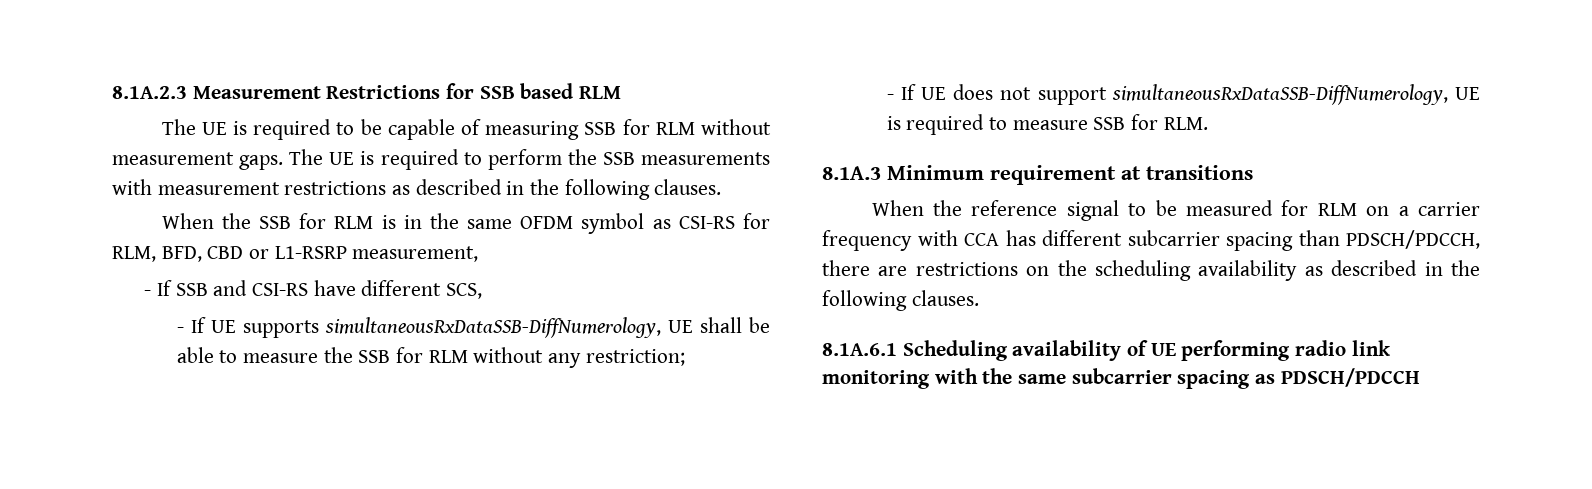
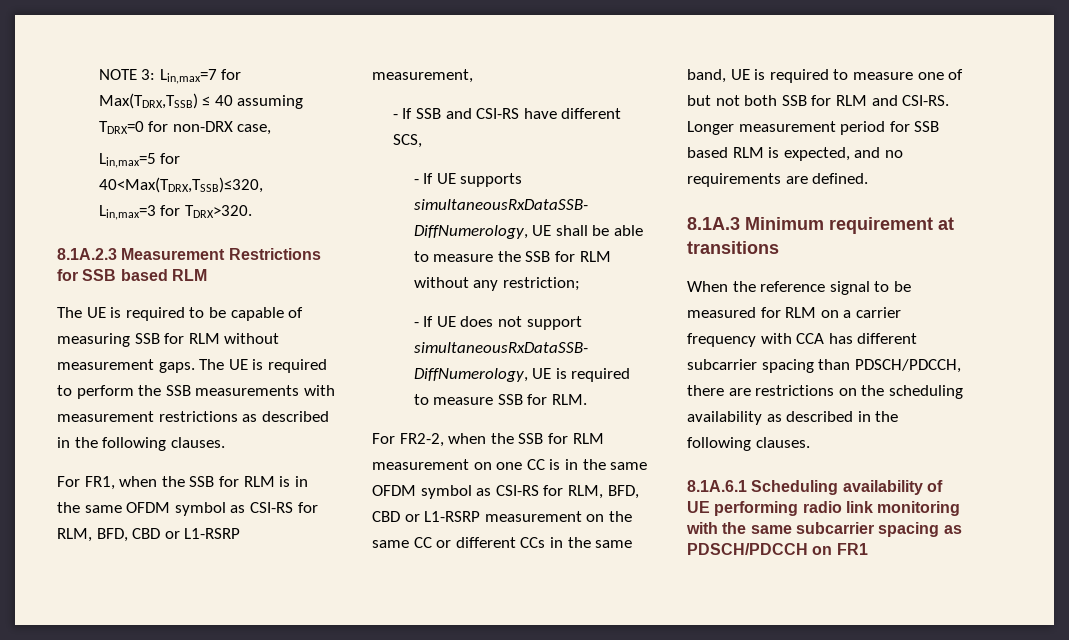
(112, 92) none -> [98,69,242,84] [98,93,304,109] [98,121,272,135] [98,153,181,168] [98,177,263,193] [98,205,252,220] NOTE 3: Lin,max=7 for Max(TDRX,TSSB) ≤ 40 assuming TDRX=0 for non-DRX case, // Lin,max=5 for 40<Max(TDRX,TSSB)≤320, // Lin,max=3 for TDRX>320. //
[161,213,214,229] When -> [57,476,158,490] For FR1, when
(1208, 123) none -> [372,433,604,447] [372,459,648,470] [372,485,639,499] [372,511,632,522] [372,537,633,548] [687,69,964,83] [687,95,950,106] [687,121,940,135] [687,147,903,161] [687,173,869,187] // For FR2-2, when the SSB for RLM measurement on one CC is in the same OFDM symbol as CSI-RS for RLM, BFD, CBD or L1-RSRP measurement on the same CC or different CCs in the same band, UE is required to measure one of but not both SSB for RLM and CSI-RS. Longer measurement period for SSB based RLM is expected, and no requirements are defined.
(1420, 377) none -> [812,543,868,555] on FR1

